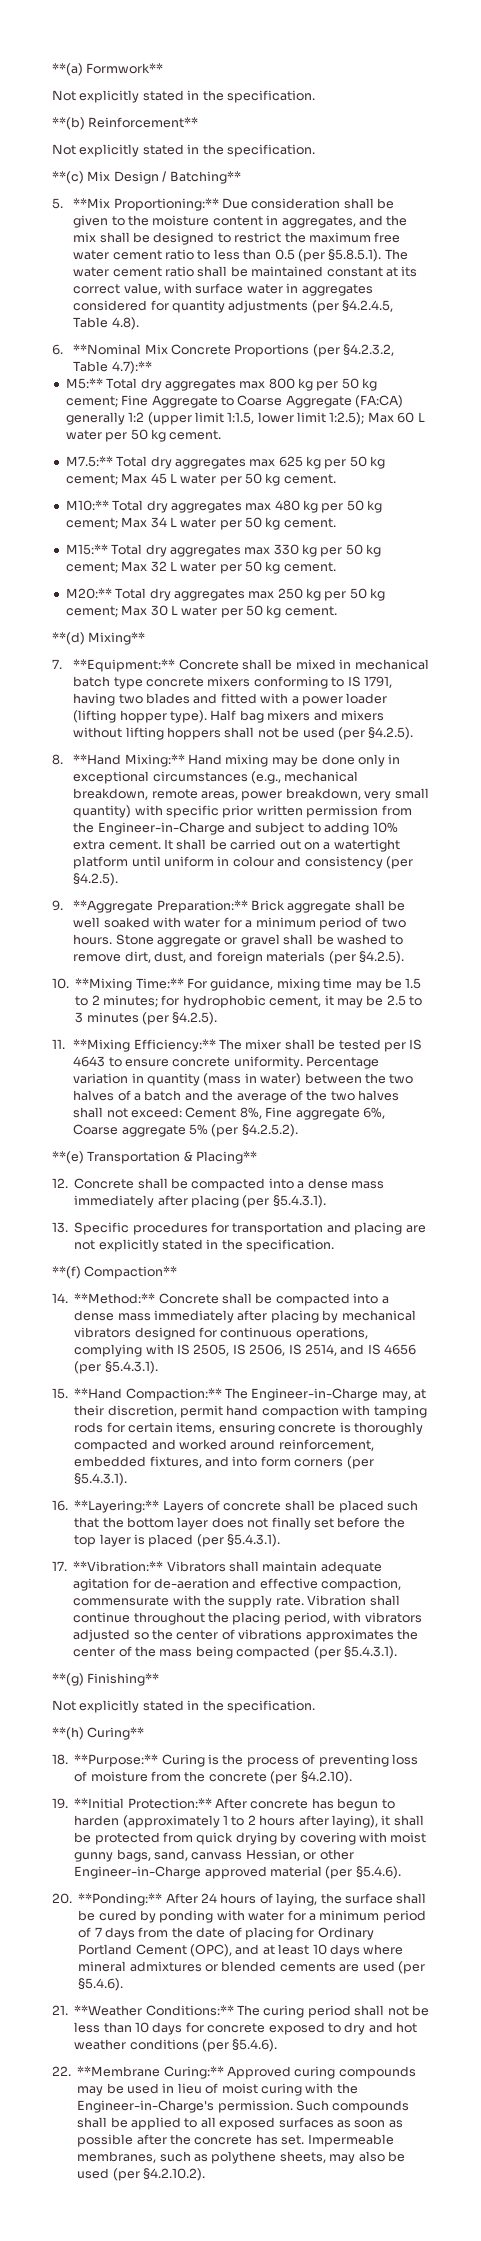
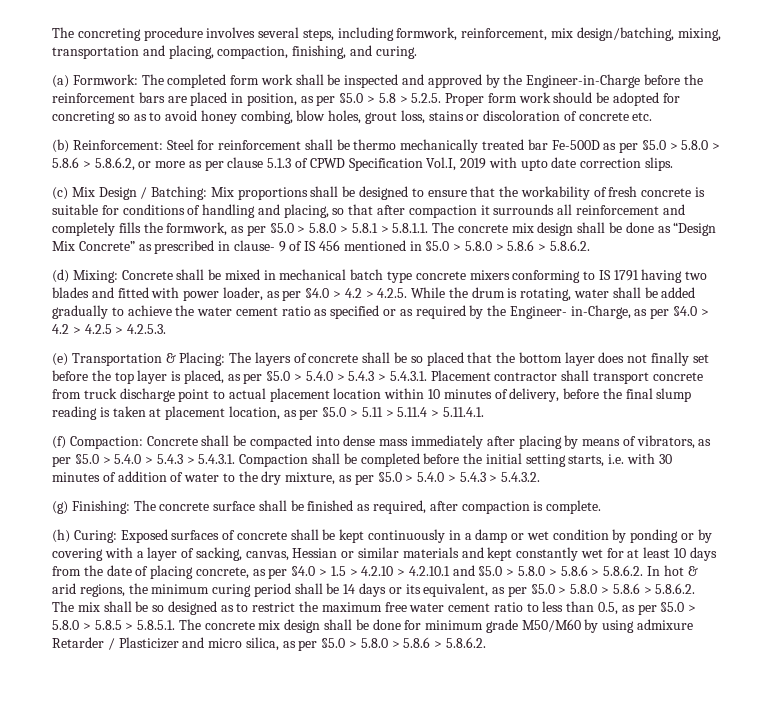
[52,63,164,76] [52,90,315,103] [52,117,199,130] [52,144,315,157] [52,171,241,184] [52,198,395,211] [73,215,408,228] [73,232,401,245] [73,249,408,262] [73,266,418,277] [73,283,373,296] [73,300,394,313] [73,317,139,330] [52,344,395,357] [73,361,152,374] [65,378,378,391] [65,395,403,408] [65,412,425,425] [65,429,222,442] [65,456,386,469] [65,473,336,486] [65,500,383,513] [65,517,336,530] [65,544,382,557] [65,561,336,574] [65,588,386,601] [65,605,337,618] [52,632,146,645] [52,659,176,672] **(a) Formwork** // Not explicitly stated in the specification. // **(b) Reinforcement** // Not explicitly stated in the specification. // **(c) Mix Design / Batching** // 5. **Mix Proportioning:** Due consideration shall be given to the moisture content in aggregates, and the mix shall be designed to restrict the maximum free water cement ratio to less than 0.5 (per §5.8.5.1). The water cement ratio shall be maintained constant at its correct value, with surface water in aggregates considered for quantity adjustments (per §4.2.4.5, Table 4.8). // 6. **Nominal Mix Concrete Proportions (per §4.2.3.2, Table 4.7):** // M5:** Total dry aggregates max 800 kg per 50 kg cement; Fine Aggregate to Coarse Aggregate (FA:CA) generally 1:2 (upper limit 1:1.5, lower limit 1:2.5); Max 60 L water per 50 kg cement. // M7.5:** Total dry aggregates max 625 kg per 50 kg cement; Max 45 L water per 50 kg cement. // M10:** Total dry aggregates max 480 kg per 50 kg cement; Max 34 L water per 50 kg cement. // M15:** Total dry aggregates max 330 kg per 50 kg cement; Max 32 L water per 50 kg cement. // M20:** Total dry aggregates max 250 kg per 50 kg cement; Max 30 L water per 50 kg cement. // **(d) Mixing** // 7. **Equipment:** -> [52,27,721,41] [52,45,417,59] [52,74,703,88] [52,92,680,106] [52,110,653,124] [52,139,721,153] [52,157,674,171] [52,186,706,200] [52,204,685,218] [52,222,717,236] [52,240,591,254] [52,269,118,283] The concreting procedure involves several steps, including formwork, reinforcement, mix design/batching, mixing, transportation and placing, compaction, finishing, and curing. // (a) Formwork: The completed form work shall be inspected and approved by the Engineer-in-Charge before the reinforcement bars are placed in position, as per §5.0 > 5.8 > 5.2.5. Proper form work should be adopted for concreting so as to avoid honey combing, blow holes, grout loss, stains or discoloration of concrete etc. // (b) Reinforcement: Steel for reinforcement shall be thermo mechanically treated bar Fe-500D as per §5.0 > 5.8.0 > 5.8.6 > 5.8.6.2, or more as per clause 5.1.3 of CPWD Specification Vol.I, 2019 with upto date correction slips. // (c) Mix Design / Batching: Mix proportions shall be designed to ensure that the workability of fresh concrete is suitable for conditions of handling and placing, so that after compaction it surrounds all reinforcement and completely fills the formwork, as per §5.0 > 5.8.0 > 5.8.1 > 5.8.1.1. The concrete mix design shall be done as “Design Mix Concrete” as prescribed in clause- 9 of IS 456 mentioned in §5.0 > 5.8.0 > 5.8.6 > 5.8.6.2. // (d) Mixing:
[363,676,392,688] 1791, -> [613,270,639,281] 1791
[291,693,388,706] [73,710,384,723] [73,727,414,740] [52,754,401,767] [73,771,359,784] [73,788,429,801] [73,805,412,818] [73,822,398,835] [73,839,400,852] [73,856,413,869] [73,873,119,886] [52,900,406,913] [73,917,406,930] [73,934,404,947] [73,951,404,964] [52,978,422,991] [75,995,422,1008] [75,1012,218,1025] [52,1039,423,1052] [73,1056,380,1069] [73,1073,414,1086] [73,1090,400,1103] [73,1107,385,1120] [73,1124,298,1137] [52,1151,258,1164] [52,1178,384,1191] [74,1195,326,1208] [52,1222,426,1235] [74,1239,335,1252] [52,1266,178,1279] [52,1293,389,1306] [74,1310,416,1323] [74,1327,368,1340] [74,1344,416,1357] [74,1361,158,1374] [52,1388,427,1401] [74,1405,427,1418] [74,1422,423,1435] [74,1439,374,1452] [74,1456,374,1469] [74,1473,128,1486] [52,1500,418,1513] a power loader (lifting hopper type). Half bag mixers and mixers without lifting hoppers shall not be used (per §4.2.5). // 8. **Hand Mixing:** Hand mixing may be done only in exceptional circumstances (e.g., mechanical breakdown, remote areas, power breakdown, very small quantity) with specific prior written permission from the Engineer-in-Charge and subject to adding 10% extra cement. It shall be carried out on a watertight platform until uniform in colour and consistency (per §4.2.5). // 9. **Aggregate Preparation:** Brick aggregate shall be well soaked with water for a minimum period of two hours. Stone aggregate or gravel shall be washed to remove dirt, dust, and foreign materials (per §4.2.5). // 10. **Mixing Time:** For guidance, mixing time may be 1.5 to 2 minutes; for hydrophobic cement, it may be 2.5 to 3 minutes (per §4.2.5). // 11. **Mixing Efficiency:** The mixer shall be tested per IS 4643 to ensure concrete uniformity. Percentage variation in quantity (mass in water) between the two halves of a batch and the average of the two halves shall not exceed: Cement 8%, Fine aggregate 6%, Coarse aggregate 5% (per §4.2.5.2). // **(e) Transportation & Placing** // 12. Concrete shall be compacted into a dense mass immediately after placing (per §5.4.3.1). // 13. Specific procedures for transportation and placing are not explicitly stated in the specification. // **(f) Compaction** // 14. **Method:** Concrete shall be compacted into a dense mass immediately after placing by mechanical vibrators designed for continuous operations, complying with IS 2505, IS 2506, IS 2514, and IS 4656 (per §5.4.3.1). // 15. **Hand Compaction:** The Engineer-in-Charge may, at their discretion, permit hand compaction with tamping rods for certain items, ensuring concrete is thoroughly compacted and worked around reinforcement, embedded fixtures, and into form corners (per §5.4.3.1). // 16. **Layering:** Layers of concrete shall be placed such -> [183,287,696,301] [52,305,709,319] [52,324,167,334] [52,352,464,366] power loader, as per §4.0 > 4.2 > 4.2.5. While the drum is rotating, water shall be added gradually to achieve the water cement ratio as specified or as required by the Engineer- in-Charge, as per §4.0 > 4.2 > 4.2.5 > 4.2.5.3. // (e) Transportation & Placing: The layers of concrete shall be so placed
[148,1534,281,1547] [52,1561,382,1574] [73,1578,402,1591] [73,1595,400,1608] [73,1612,422,1625] [73,1629,418,1642] [73,1646,397,1659] [52,1673,160,1686] [52,1700,315,1713] [52,1727,145,1740] [52,1754,418,1767] [74,1771,352,1784] [52,1798,395,1811] [74,1815,424,1828] [74,1832,427,1845] [74,1849,354,1862] [74,1866,401,1879] [52,1893,427,1906] [78,1910,426,1923] [78,1927,102,1938] placed (per §5.4.3.1). // 17. **Vibration:** Vibrators shall maintain adequate agitation for de-aeration and effective compaction, commensurate with the supply rate. Vibration shall continue throughout the placing period, with vibrators adjusted so the center of vibrations approximates the center of the mass being compacted (per §5.4.3.1). // **(g) Finishing** // Not explicitly stated in the specification. // **(h) Curing** // 18. **Purpose:** Curing is the process of preventing loss of moisture from the concrete (per §4.2.10). // 19. **Initial Protection:** After concrete has begun to harden (approximately 1 to 2 hours after laying), it shall be protected from quick drying by covering with moist gunny bags, sand, canvass Hessian, or other Engineer-in-Charge approved material (per §5.4.6). // 20. **Ponding:** After 24 hours of laying, the surface shall be cured by ponding with water for a minimum period of 7 -> [183,370,703,384] [52,388,692,402] [52,406,484,420] [52,435,712,449] [52,453,672,467] [52,471,541,485] [52,500,602,514] [52,529,712,543] [52,547,687,561] placed, as per §5.0 > 5.4.0 > 5.4.3 > 5.4.3.1. Placement contractor shall transport concrete from truck discharge point to actual placement location within 10 minutes of delivery, before the final slump reading is taken at placement location, as per §5.0 > 5.11 > 5.11.4 > 5.11.4.1. // (f) Compaction: Concrete shall be compacted into dense mass immediately after placing by means of vibrators, as per §5.0 > 5.4.0 > 5.4.3 > 5.4.3.1. Compaction shall be completed before the initial setting starts, i.e. with 30 minutes of addition of water to the dry mixture, as per §5.0 > 5.4.0 > 5.4.3 > 5.4.3.2. // (g) Finishing: The concrete surface shall be finished as required, after compaction is complete. // (h) Curing: Exposed surfaces of concrete shall be kept continuously in a damp or wet condition by ponding or by covering with a layer of sacking, canvas, Hessian or similar materials and kept constantly wet for at least 10
[296,1927,374,1940] [78,1944,404,1957] [78,1961,425,1974] [78,1978,124,1991] [52,2005,429,2018] [74,2022,417,2035] [74,2039,278,2052] [52,2066,416,2079] [77,2083,358,2096] [77,2100,410,2113] [77,2117,403,2130] [77,2134,394,2147] [77,2151,405,2164] [77,2168,205,2181] for Ordinary Portland Cement (OPC), and at least 10 days where mineral admixtures or blended cements are used (per §5.4.6). // 21. **Weather Conditions:** The curing period shall not be less than 10 days for concrete exposed to dry and hot weather conditions (per §5.4.6). // 22. **Membrane Curing:** Approved curing compounds may be used in lieu of moist curing with the Engineer-in-Charge's permission. Such compounds shall be applied to all exposed surfaces as soon as possible after the concrete has set. Impermeable membranes, such as polythene sheets, may also be used (per §4.2.10.2). -> [195,565,698,579] [52,583,696,597] [52,601,697,615] [52,619,694,633] [52,637,486,651] concrete, as per §4.0 > 1.5 > 4.2.10 > 4.2.10.1 and §5.0 > 5.8.0 > 5.8.6 > 5.8.6.2. In hot & arid regions, the minimum curing period shall be 14 days or its equivalent, as per §5.0 > 5.8.0 > 5.8.6 > 5.8.6.2. The mix shall be so designed as to restrict the maximum free water cement ratio to less than 0.5, as per §5.0 > 5.8.0 > 5.8.5 > 5.8.5.1. The concrete mix design shall be done for minimum grade M50/M60 by using admixure Retarder / Plasticizer and micro silica, as per §5.0 > 5.8.0 > 5.8.6 > 5.8.6.2.

